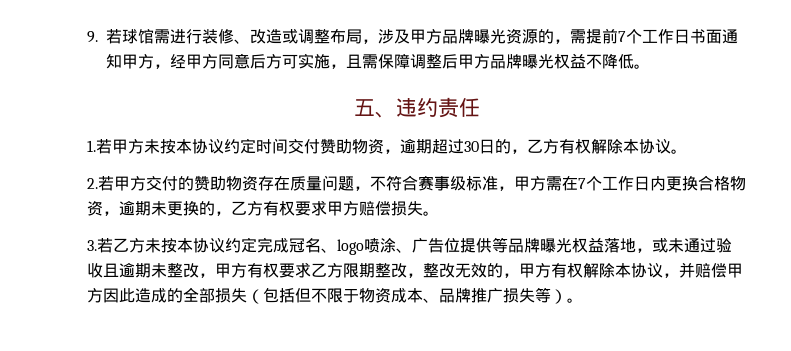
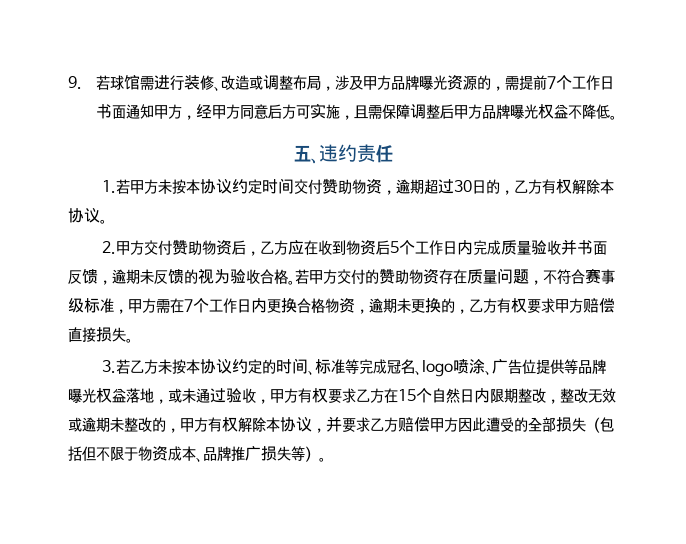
(98, 183) none -> [116,239,608,256] [68,268,295,285] 甲方交付赞助物资后，乙方应在收到物资后5个工作日内完成质量验收并书面反馈，逾期未反馈的视为验收合格。
(391, 208) none -> [68,327,96,343] 直接
(257, 245) none -> [262,358,360,375] 的时间、标准等
[103,263,199,278] 且逾期未整改 -> (256, 395) none
(343, 270) none -> [384,388,490,403] 在15个自然日内
(487, 270) none -> [68,417,152,432] 或逾期未整改
(695, 270) none -> [342,417,398,432] 要求乙方
[135,288,167,303] 造成 -> [486,417,514,432] 遭受

